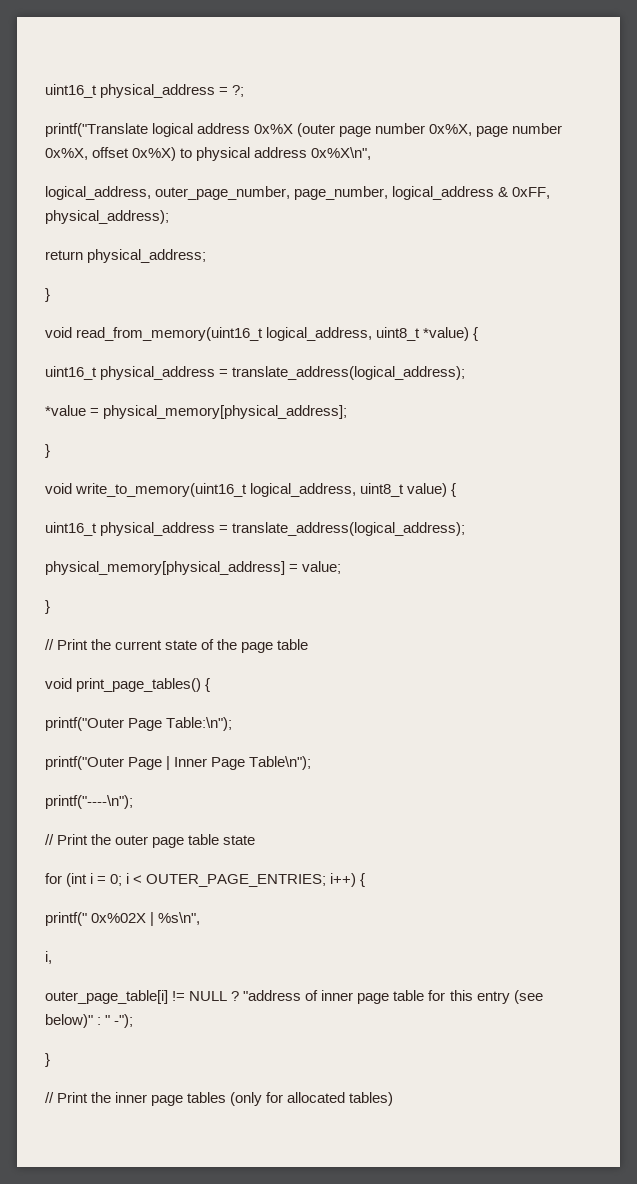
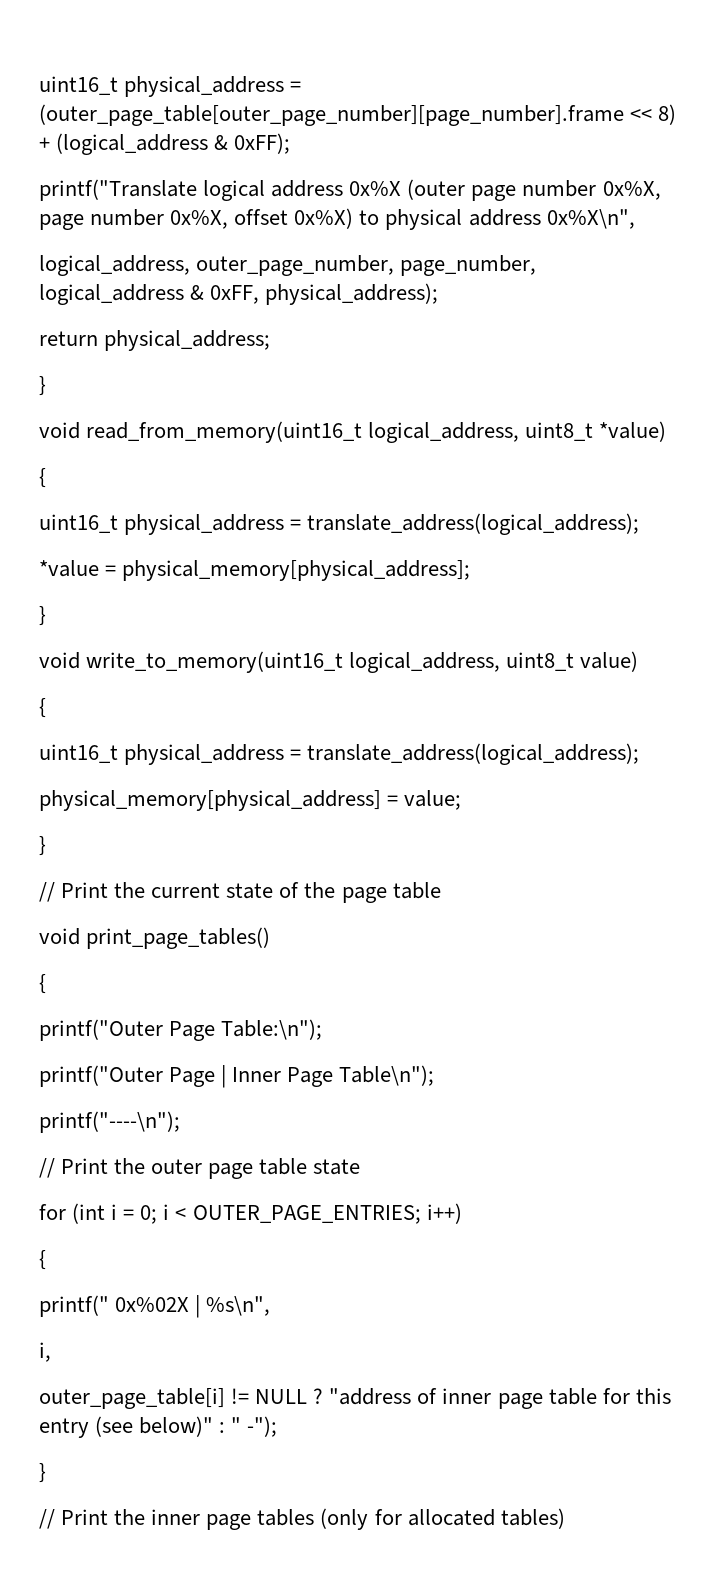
[45,84,245,98] uint16_t physical_address = ?; -> [39,76,302,97] [39,104,677,126] [39,133,291,155] uint16_t physical_address = (outer_page_table[outer_page_number][page_number].frame << 8) + (logical_address & 0xFF);
(470, 334) none -> (667, 431) //
(448, 490) none -> (639, 661) //
(202, 685) none -> (271, 938) //
(357, 880) none -> (462, 1213) //

